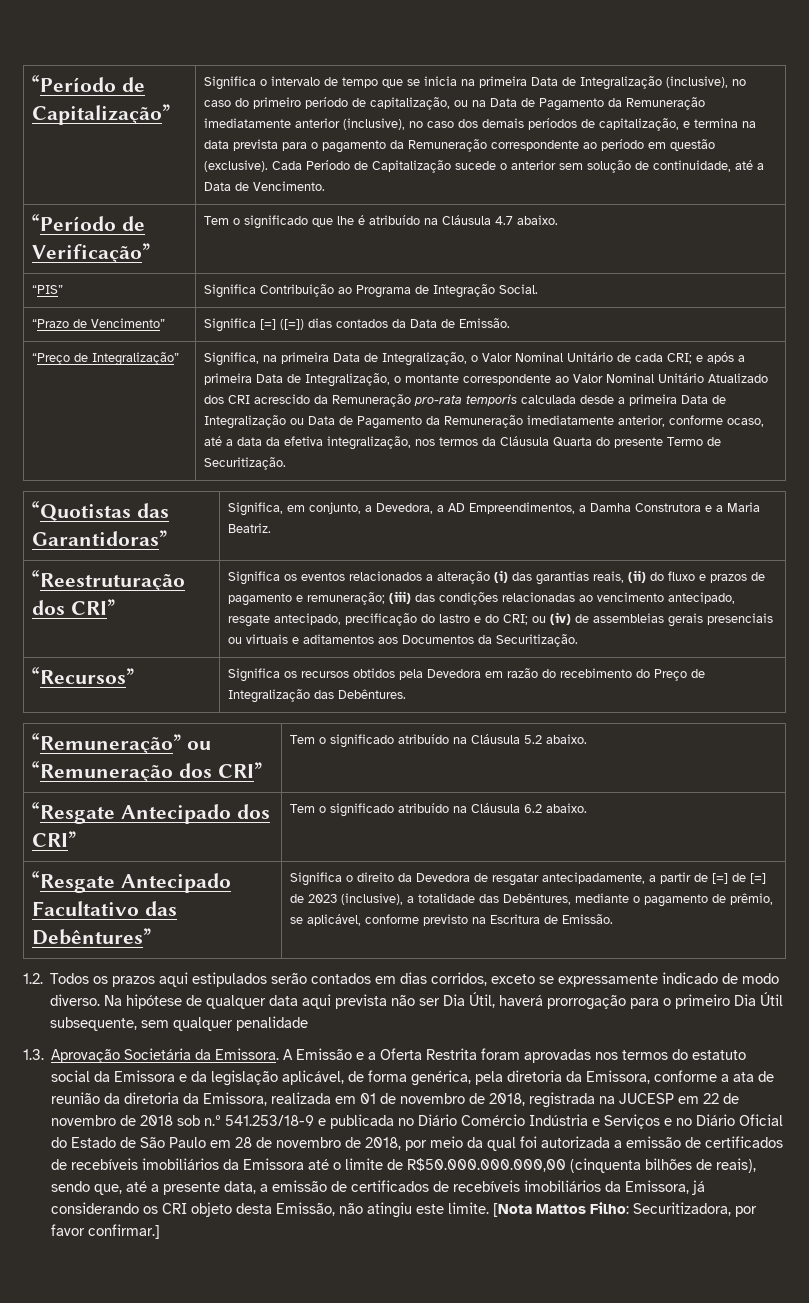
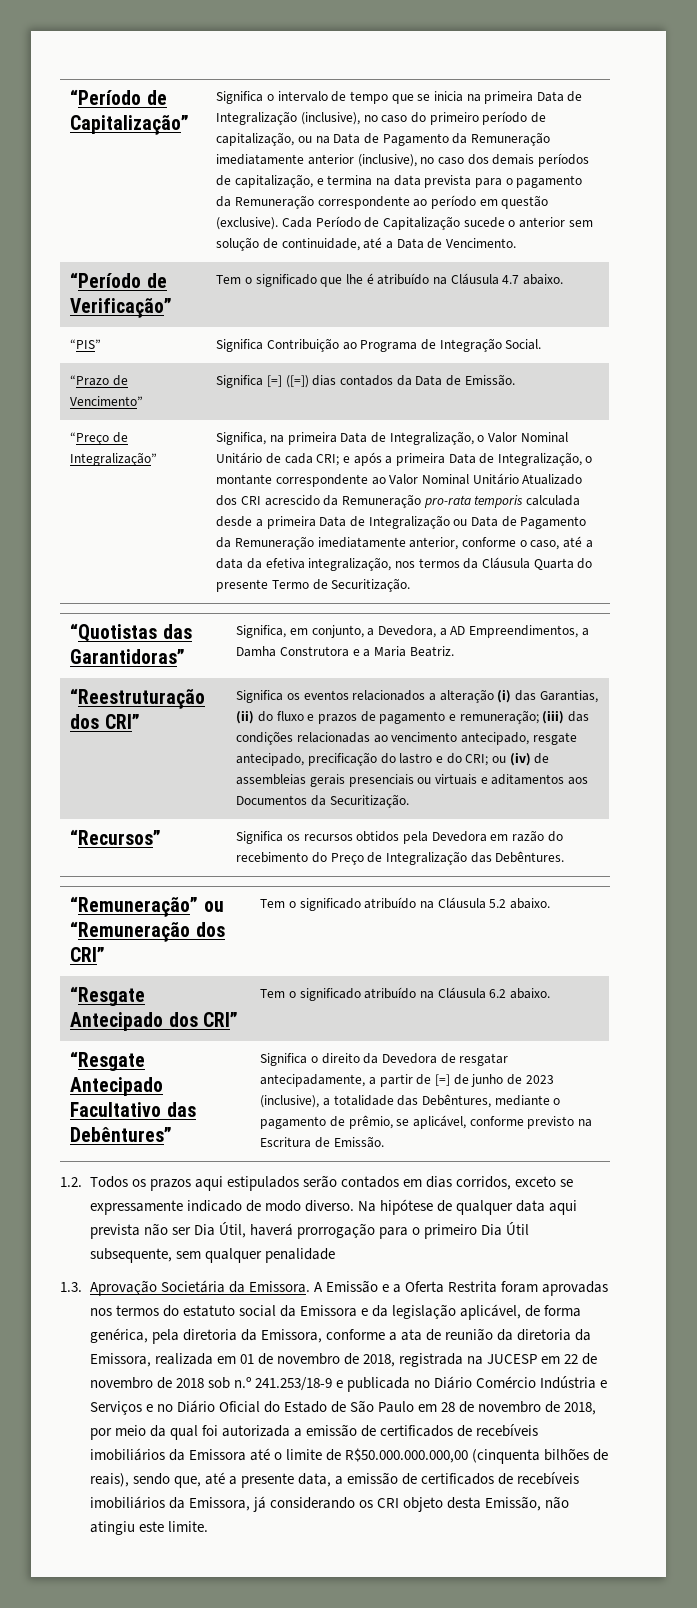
[727,418,765,427] ocaso, -> [519,540,560,550] o caso,
[536,571,625,585] garantias reais, -> [539,690,598,703] Garantias,
[750,873,767,884] [=] -> [471,1074,504,1087] junho
[225,1115,315,1126] 541.253/18-9 -> [254,1377,332,1391] 241.253/18-9
[493,1202,758,1217] [51,1224,161,1239] [Nota Mattos Filho: Securitizadora, por favor confirmar.] -> (208, 1526) none

